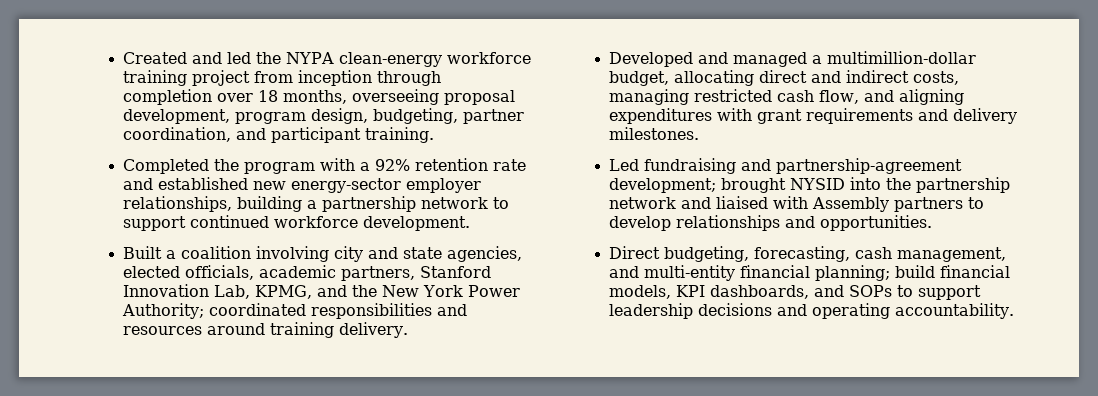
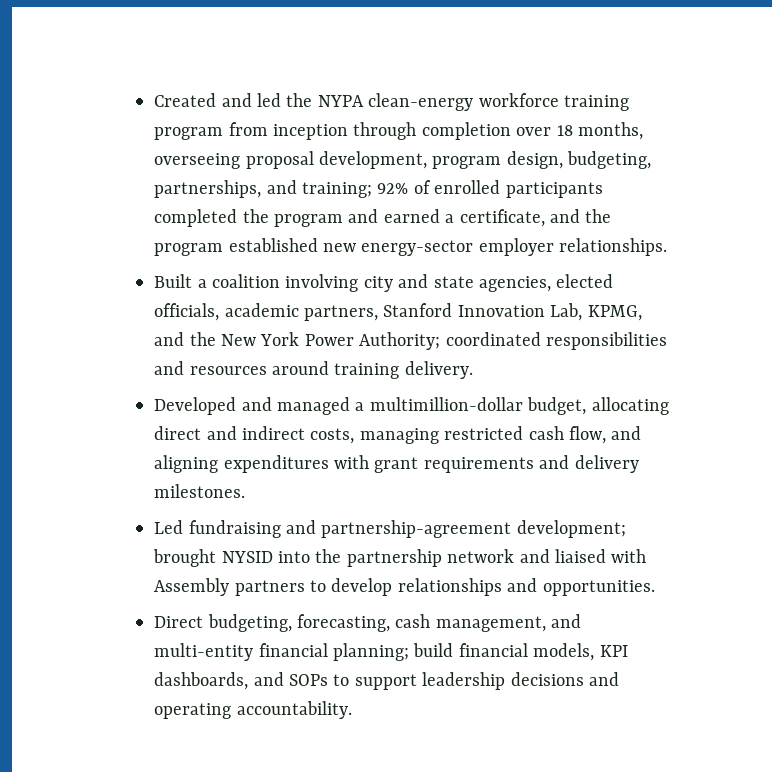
[192,70,251,86] project -> [154,127,224,140] program
[463,109,525,124] [123,127,435,143] [123,158,527,174] [123,177,482,193] [123,196,510,212] [123,215,471,231] partner coordination, and participant training. // Completed the program with a 92% retention rate and established new energy-sector employer relationships, building a partnership network to support continued workforce development. -> [154,180,603,198] [154,209,612,227] [154,238,668,256] partnerships, and training; 92% of enrolled participants completed the program and earned a certificate, and the program established new energy-sector employer relationships.

